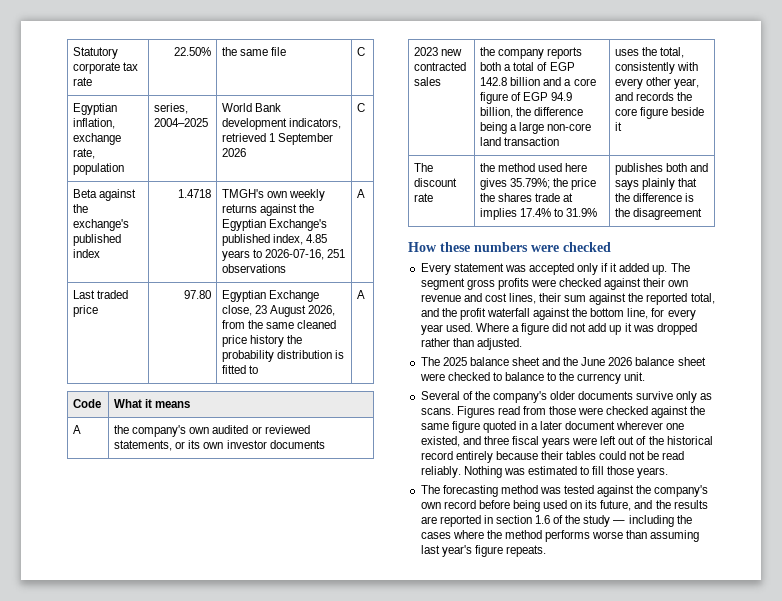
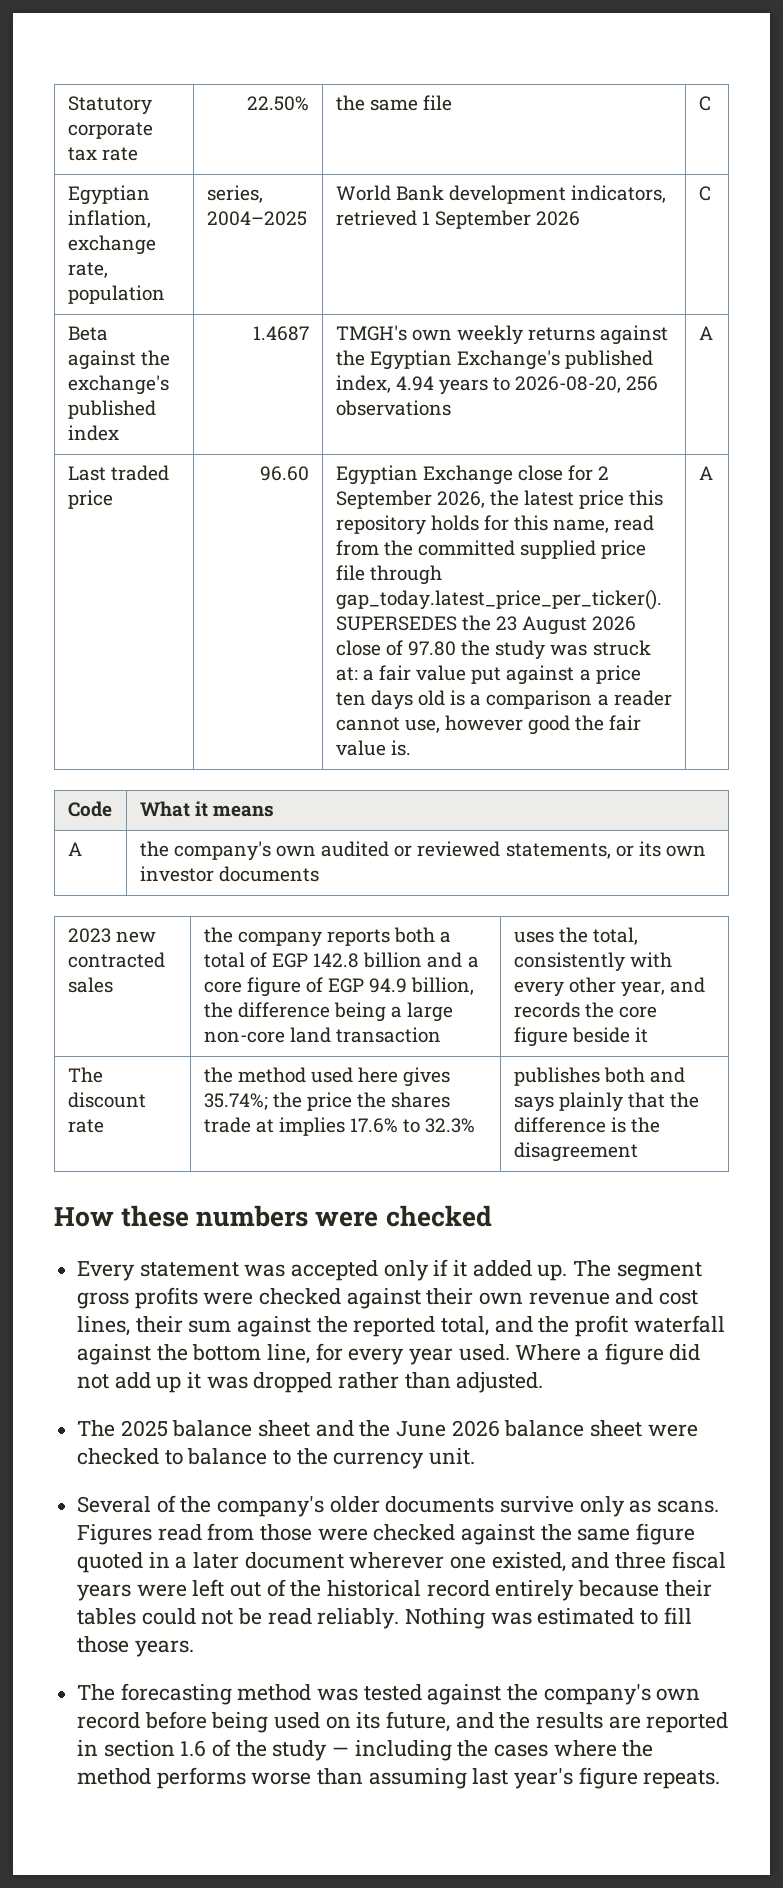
[177,189,211,198] 1.4718 -> [253,326,310,341] 1.4687
[306,234,328,243] 4.85 -> [395,376,434,391] 4.94
[265,249,346,260] 2026-07-16, 251 -> [515,376,659,393] 2026-08-20, 256
[183,290,211,299] 97.80 -> [260,466,310,481] 96.60
[222,305,336,317] [222,320,337,329] [222,335,303,347] [222,350,345,362] [222,365,259,374] close, 23 August 2026, from the same cleaned price history the probability distribution is fitted to -> [518,465,610,481] [335,490,664,509] [335,515,655,535] [335,540,647,559] [335,565,442,585] [335,589,662,610] [335,615,637,635] [335,640,651,660] [335,665,641,685] [335,690,672,710] [335,715,642,735] [335,740,411,756] close for 2 September 2026, the latest price this repository holds for this name, read from the committed supplied price file through gap_today.latest_price_per_ticker(). SUPERSEDES the 23 August 2026 close of 97.80 the study was struck at: a fair value put against a price ten days old is a comparison a reader cannot use, however good the fair value is.
[510,178,551,189] 35.79%; -> [203,1093,268,1110] 35.74%;
[520,208,598,217] 17.4% to 31.9% -> [350,1118,476,1133] 17.6% to 32.3%

